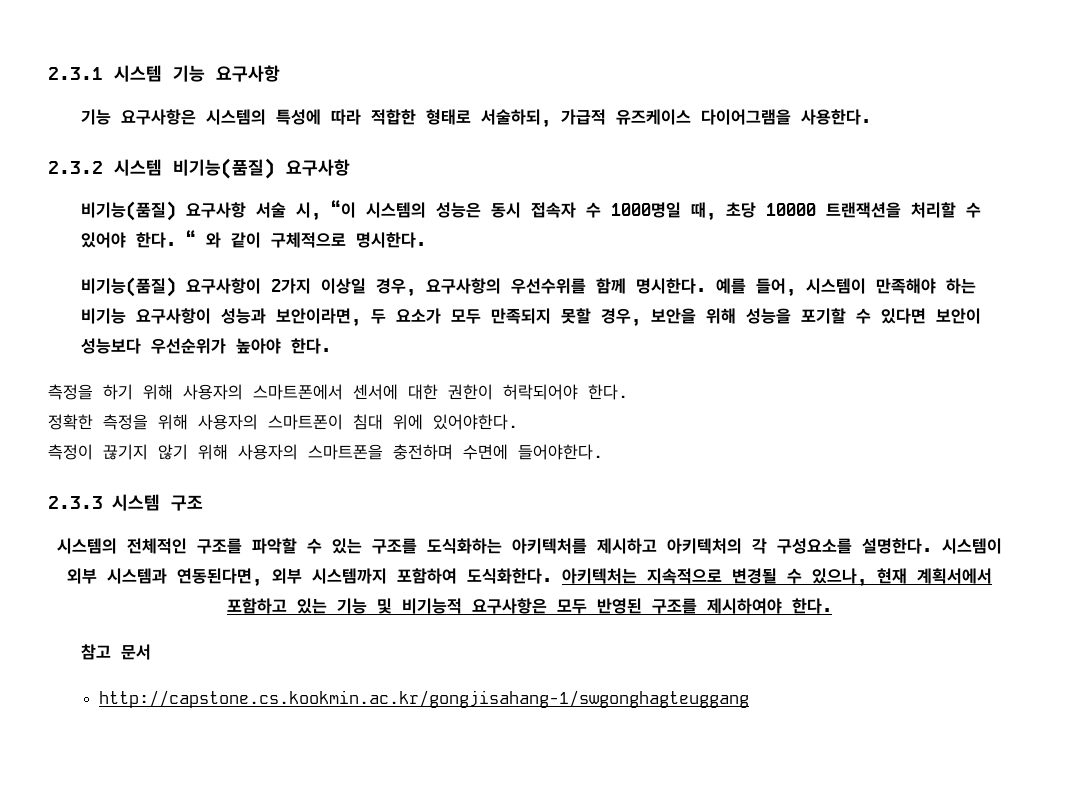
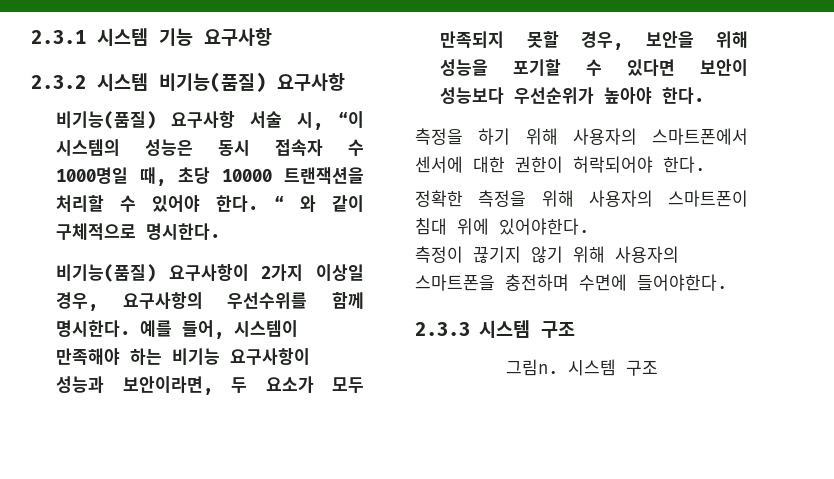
[80,109,871,128] // 기능 요구사항은 시스템의 특성에 따라 적합한 형태로 서술하되, 가급적 유즈케이스 다이어그램을 사용한다. -> (272, 37) none
[57,538,1002,554] [67,568,992,587] [227,598,832,614] [80,644,151,660] [99,690,750,708] 시스템의 전체적인 구조를 파악할 수 있는 구조를 도식화하는 아키텍처를 제시하고 아키텍처의 각 구성요소를 설명한다. 시스템이 외부 시스템과 연동된다면, 외부 시스템까지 포함하여 도식화한다. 아키텍처는 지속적으로 변경될 수 있으나, 현재 계획서에서 포함하고 있는 기능 및 비기능적 요구사항은 모두 반영된 구조를 제시하여야 한다. // 참고 문서 // http://capstone.cs.kookmin.ac.kr/gongjisahang-1/swgonghagteuggang -> [505,359,658,376] 그림n. 시스템 구조

